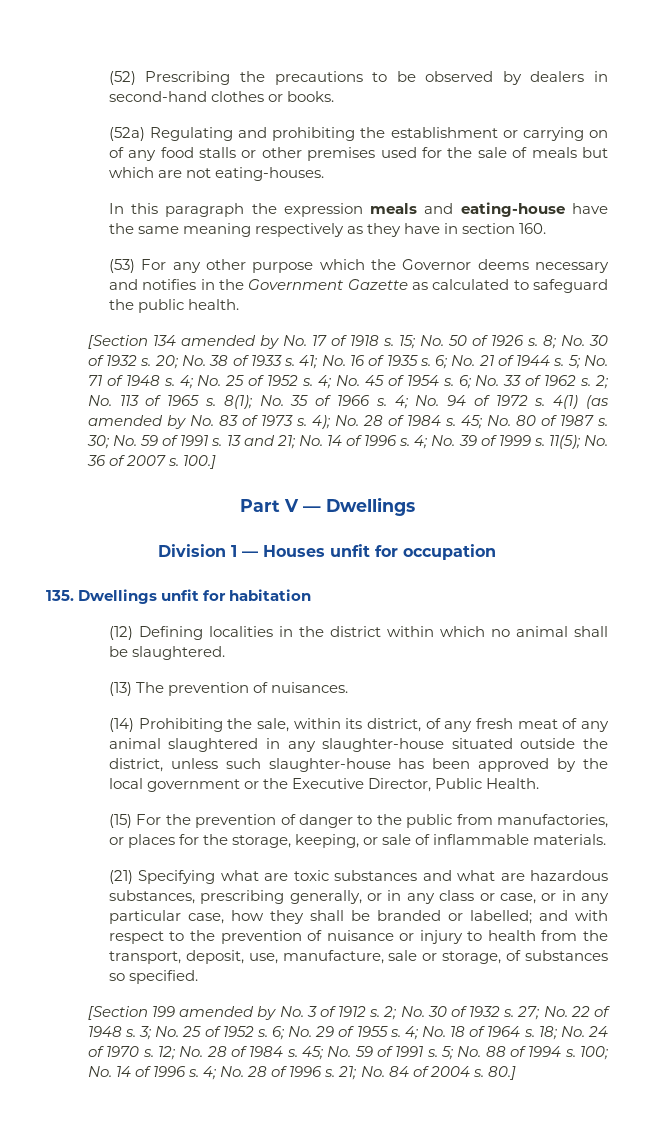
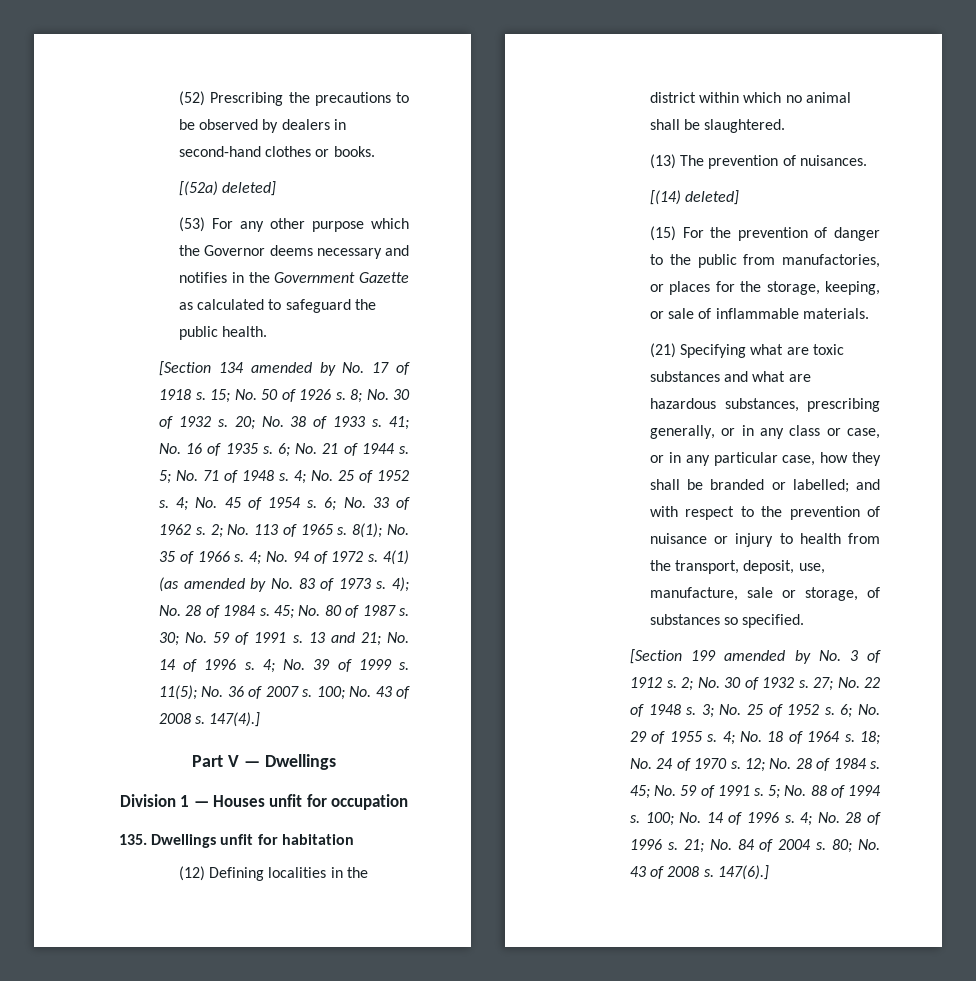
[108,127,608,141] [108,147,608,161] [108,167,325,181] [108,202,608,217] [108,223,547,237] (52a) Regulating and prohibiting the establishment or carrying on of any food stalls or other premises used for the sale of meals but which are not eating-houses. // In this paragraph the expression meals and eating-house have the same meaning respectively as they have in section 160. -> [178,181,277,196] [(52a) deleted]
[183,455,217,469] 100.] -> [316,686,410,700] [158,712,261,727] 100; No. 43 of 2008 s. 147(4).]
[108,718,609,732] [108,738,608,752] [108,758,608,772] [108,778,540,792] (14) Prohibiting the sale, within its district, of any fresh meat of any animal slaughtered in any slaughter-house situated outside the district, unless such slaughter-house has been approved by the local government or the Executive Director, Public Health. -> [649,190,740,205] [(14) deleted]
[487,1066,516,1080] 80.] -> [832,839,880,853] [629,865,769,880] 80; No. 43 of 2008 s. 147(6).]

